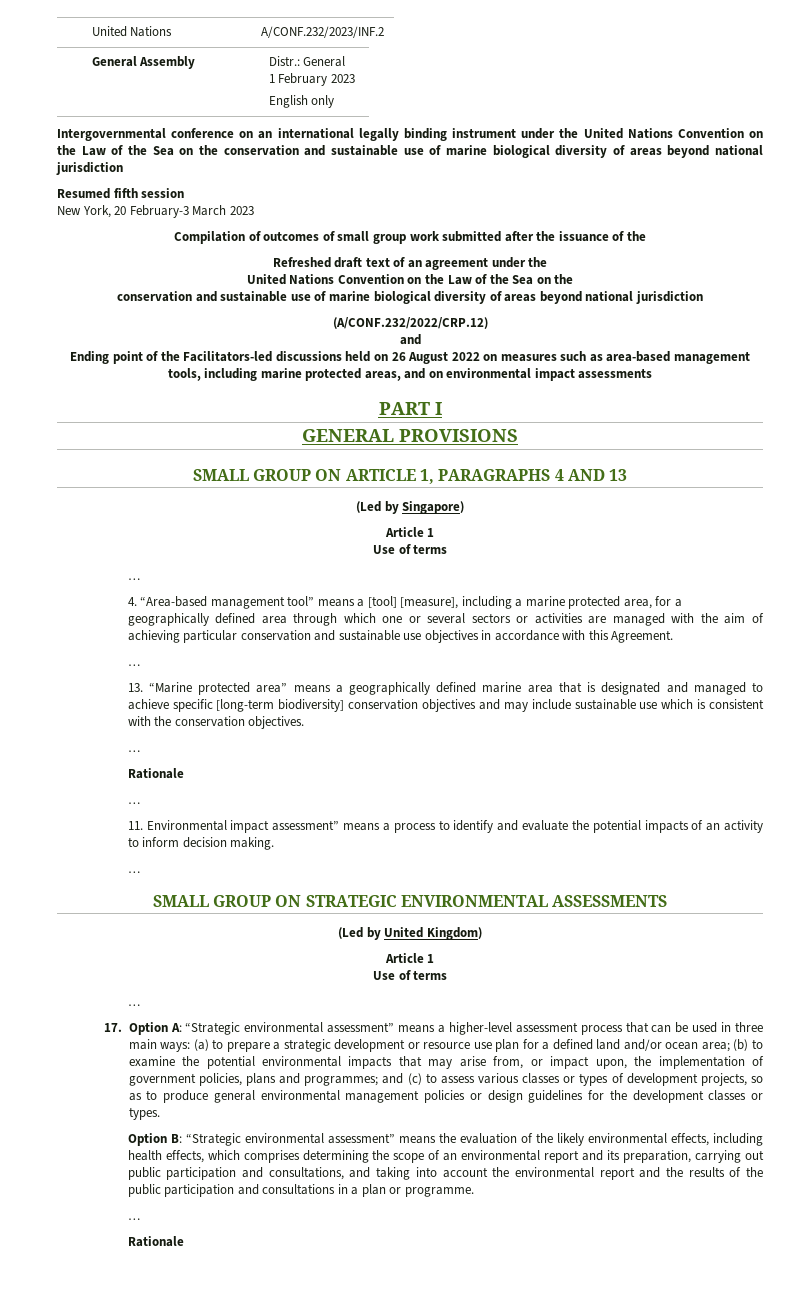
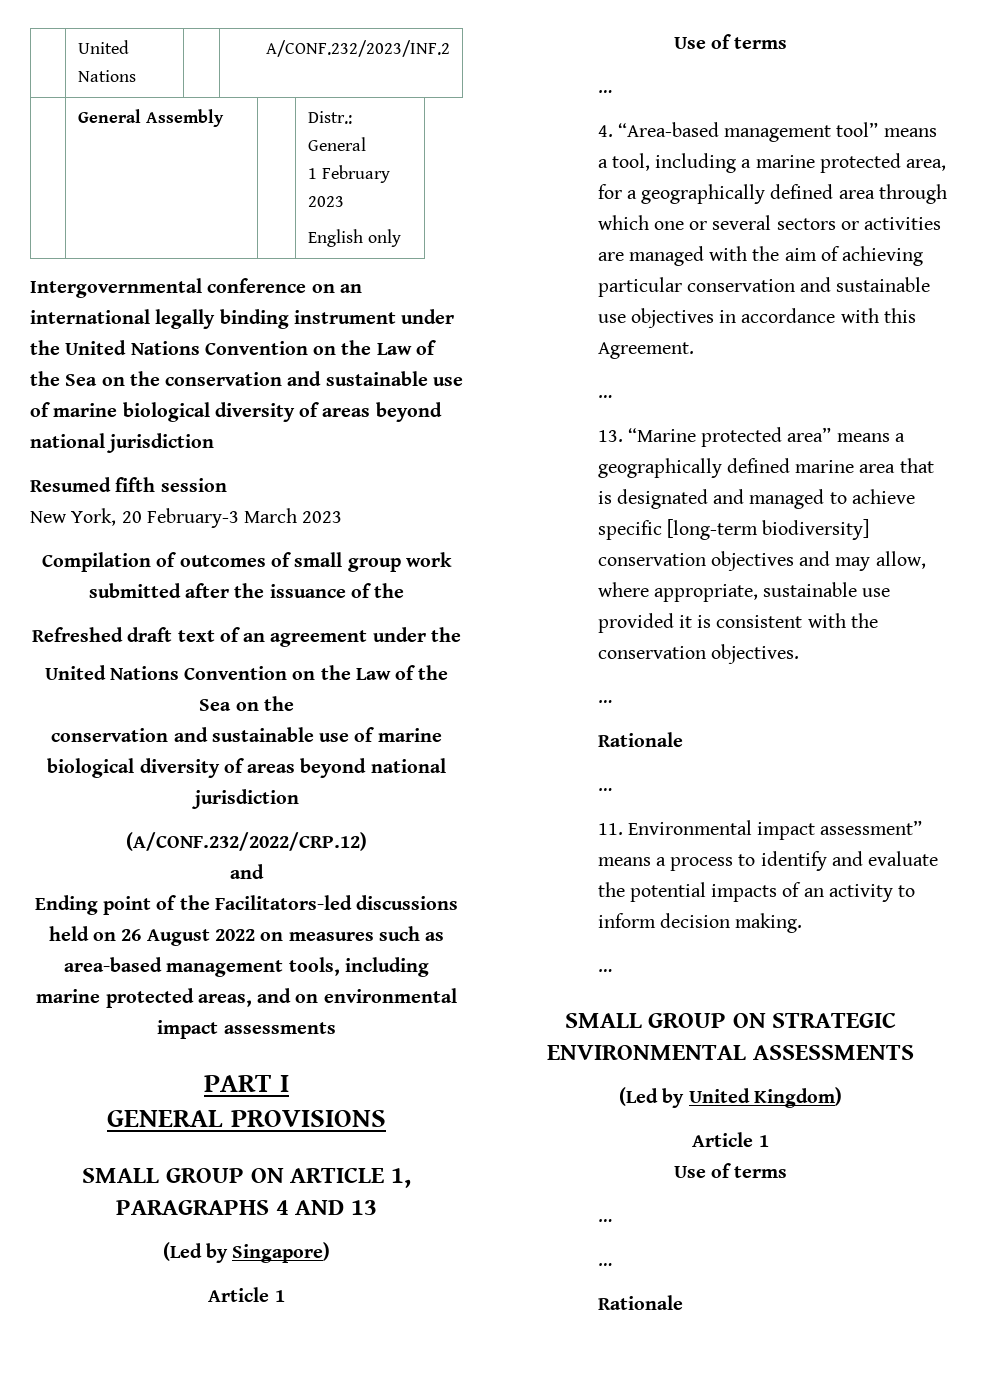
[367,596,459,609] [tool] [measure], -> [611,153,650,171] tool,
[531,699,694,710] include sustainable use which -> [875,551,926,569] [597,582,891,602] [597,613,692,633] allow, where appropriate, sustainable use provided it
[104,1022,763,1035] [128,1039,763,1052] [128,1056,765,1069] [128,1073,763,1086] [128,1090,763,1103] [128,1107,160,1120] [127,1133,764,1146] [127,1150,764,1163] [127,1167,763,1180] [127,1184,474,1197] // 17. Option A: “Strategic environmental assessment” means a higher-level assessment process that can be used in three main ways: (a) to prepare a strategic development or resource use plan for a defined land and/or ocean area; (b) to examine the potential environmental impacts that may arise from, or impact upon, the implementation of government policies, plans and programmes; and (c) to assess various classes or types of development projects, so as to produce general environmental management policies or design guidelines for the development classes or types. // Option B: “Strategic environmental assessment” means the evaluation of the likely environmental effects, including health effects, which comprises determining the scope of an environmental report and its preparation, carrying out public participation and consultations, and taking into account the environmental report and the results of the public participation and consultations in a plan or programme. -> (612, 1220) none

